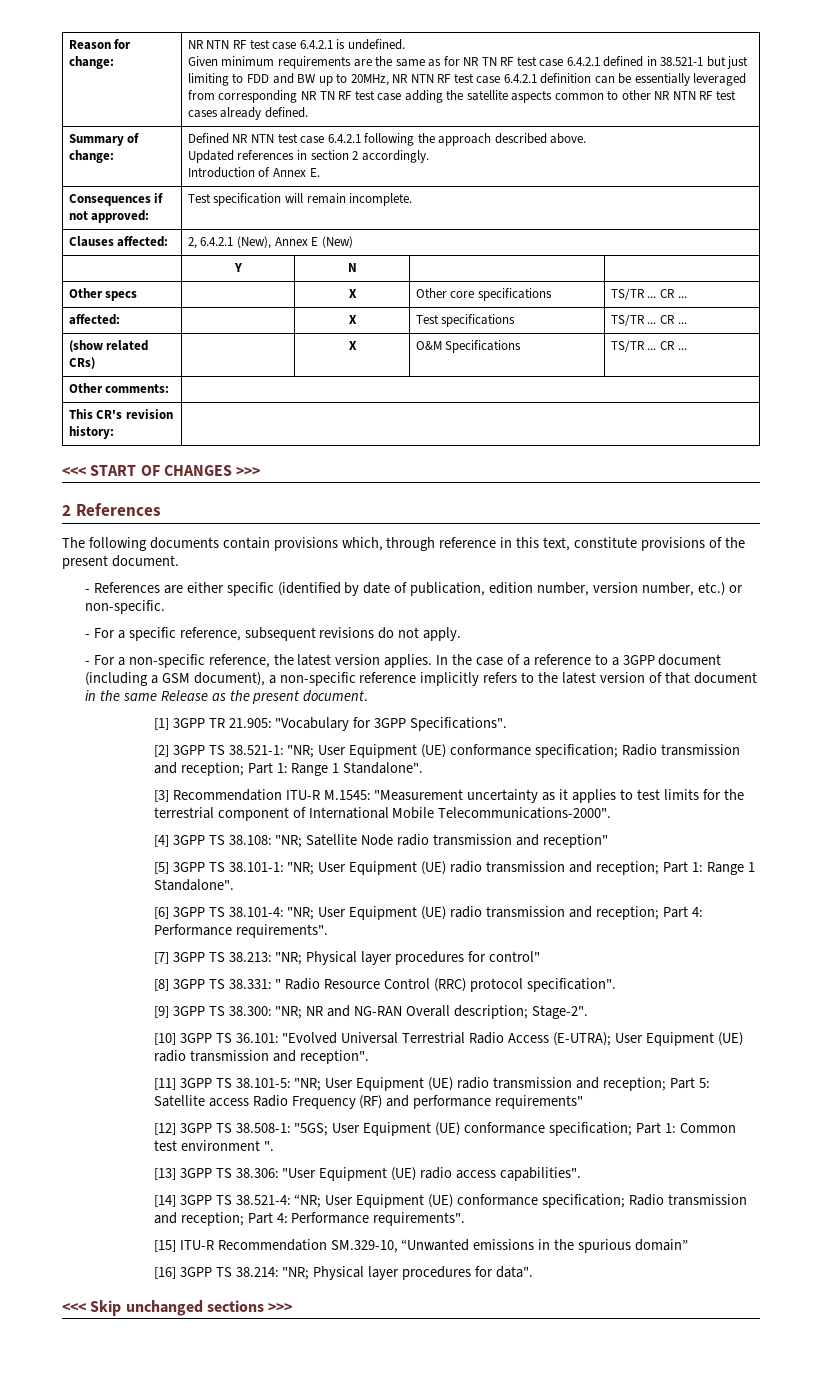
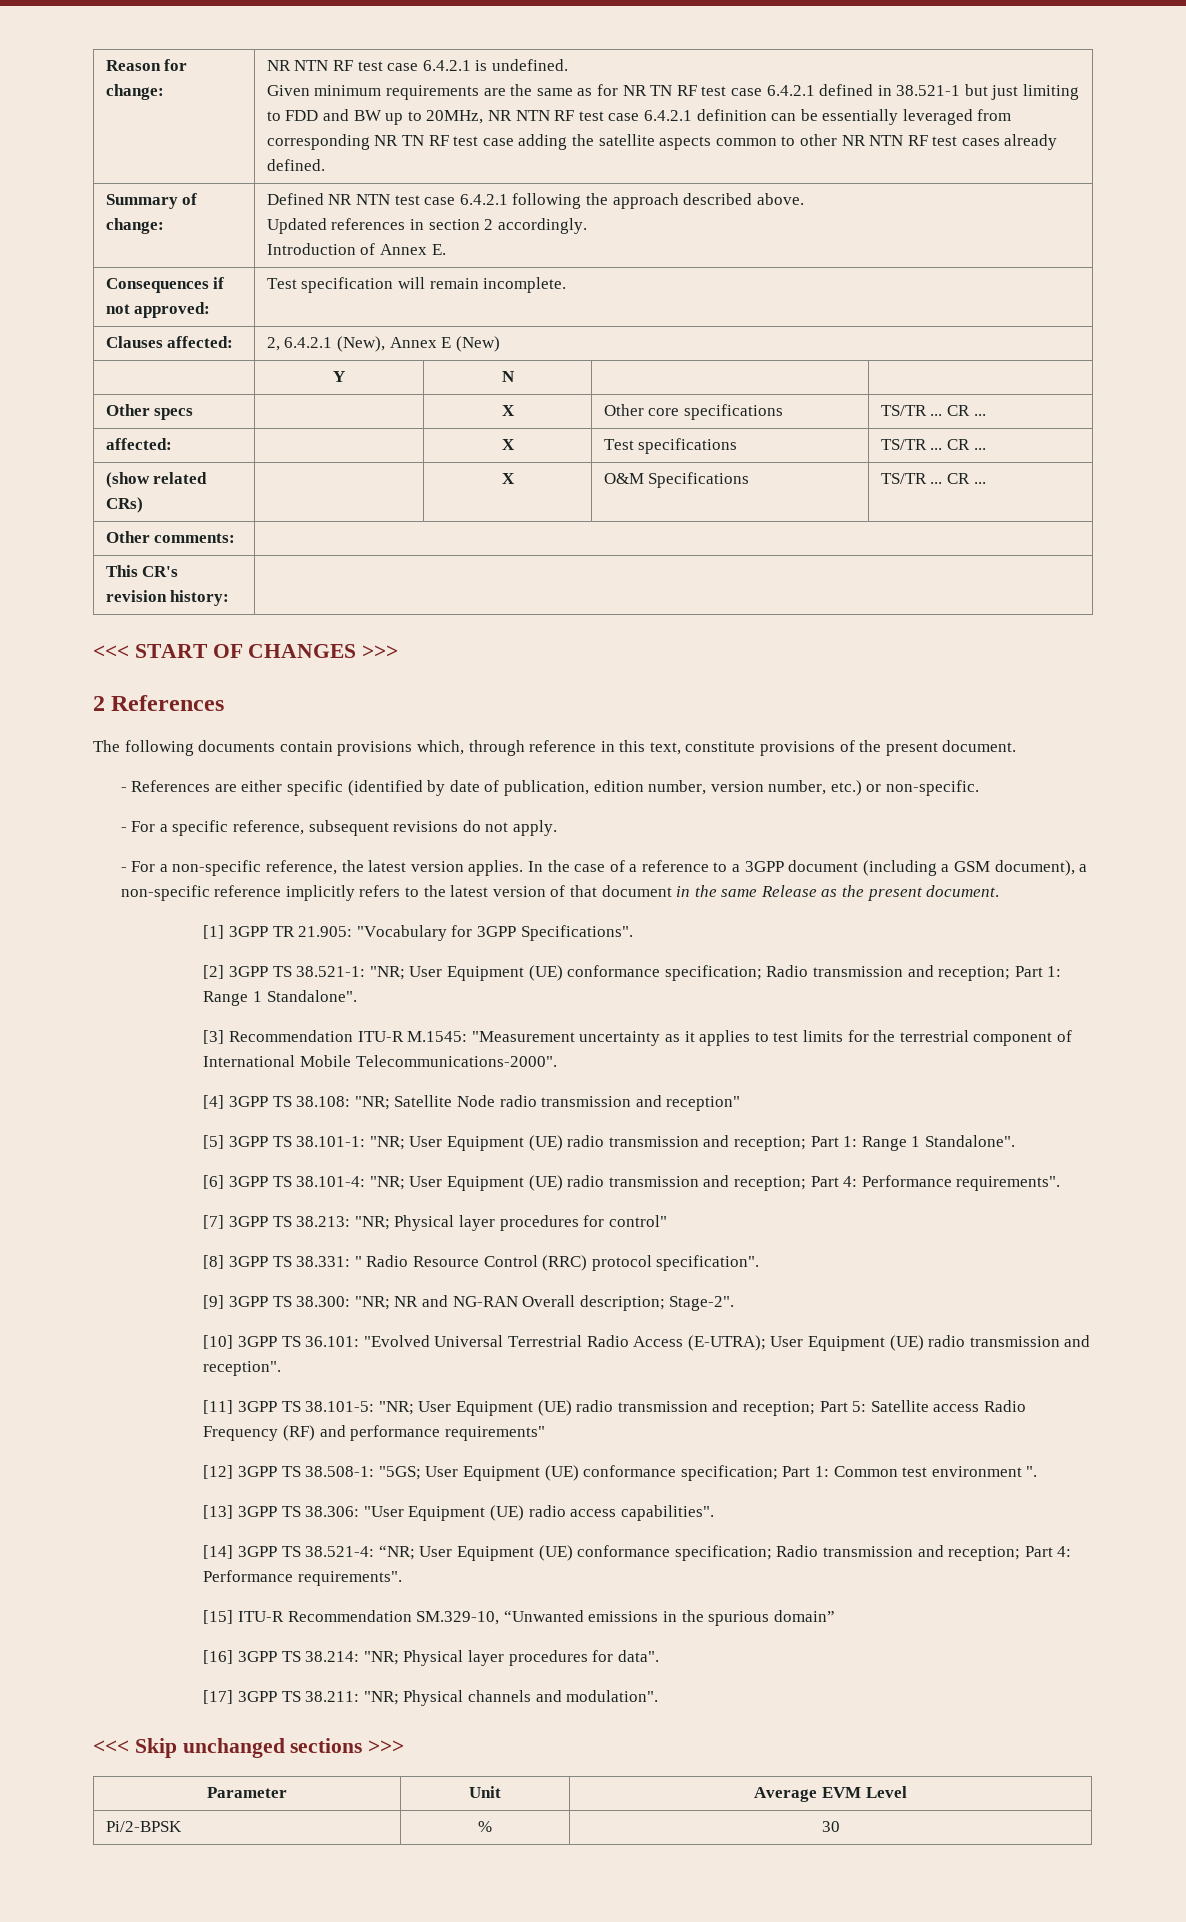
(534, 1272) none -> [203,1690,659,1706] // [17] 3GPP TS 38.211: "NR; Physical channels and modulation".
(293, 1307) none -> [207,1787,287,1798] [469,1786,501,1798] [754,1786,907,1802] [105,1821,182,1832] [478,1821,492,1832] [821,1821,840,1832] // Parameter | Unit | Average EVM Level // Pi/2-BPSK | % | 30

